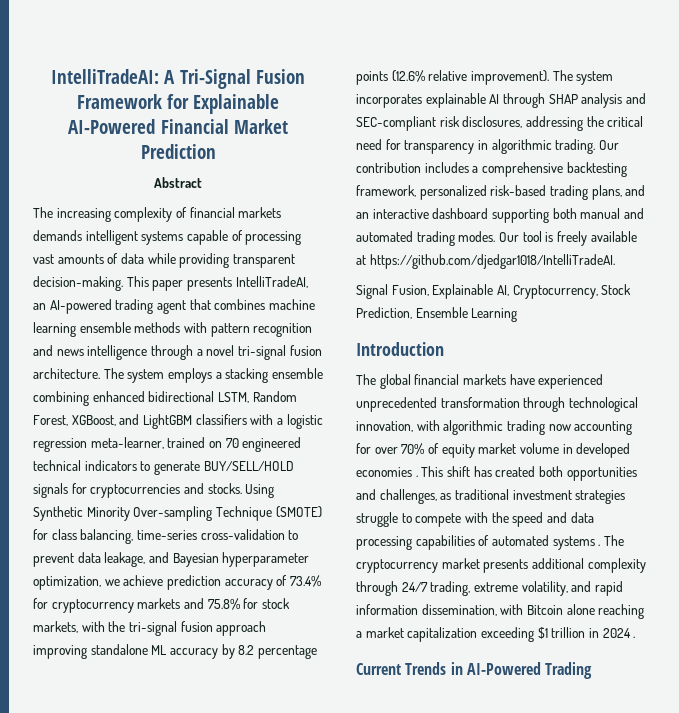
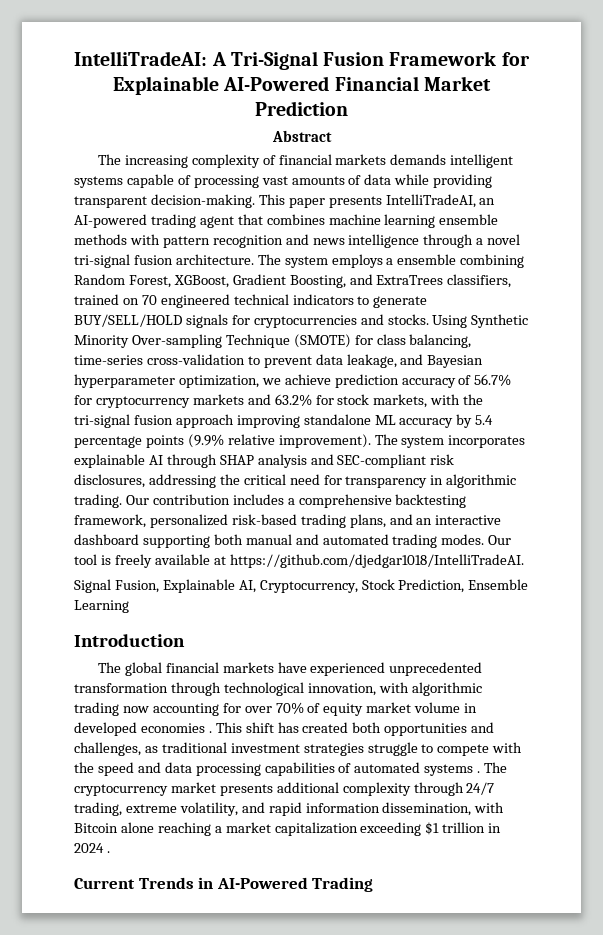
[225,368,269,383] stacking -> (394, 261) none
[92,391,297,403] [33,414,323,429] [33,437,164,452] enhanced bidirectional LSTM, Random Forest, XGBoost, and LightGBM classifiers with a logistic regression meta-learner, -> [74,274,512,288] Random Forest, XGBoost, Gradient Boosting, and ExtraTrees classifiers,
[289,575,321,587] 73.4% -> [474,374,512,386] 56.7%
[207,598,240,610] 75.8% -> [274,394,312,406] 63.2%
[238,645,255,655] 8.2 -> [475,415,494,425] 5.4
[391,70,425,82] (12.6% -> [187,434,224,448] (9.9%

